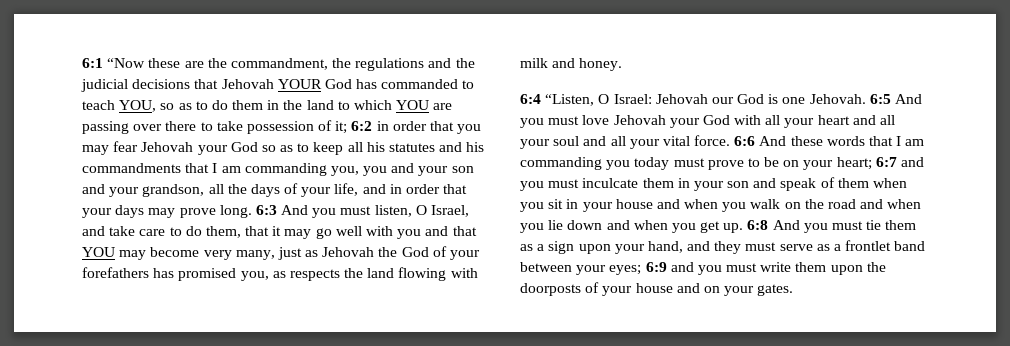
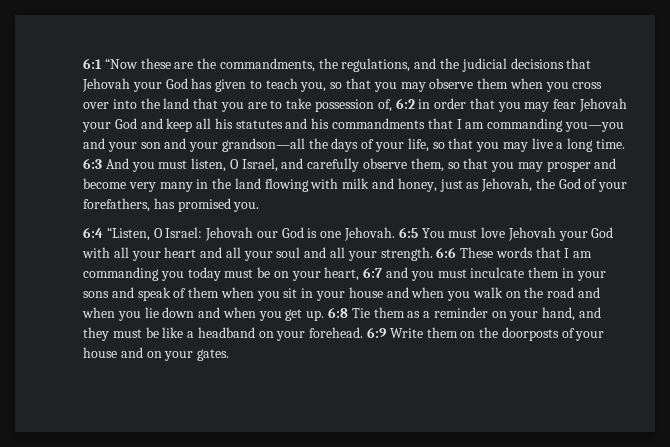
[230,58,425,71] commandment, the regulations -> [219,58,411,72] commandments, the regulations,
[277,79,322,89] YOUR -> [132,82,162,92] your
[381,79,459,89] commanded -> [215,79,247,92] given
[119,100,453,112] [82,121,197,134] YOU, so as to do them in the land to which YOU are passing over there -> [300,78,603,92] [83,98,267,112] you, so that you may observe them when you cross over into the land that you are
[318,120,348,134] of it; -> [377,99,392,112] of,
[261,143,310,152] so as to -> [140,118,163,129] and
[330,166,388,176] you, you -> [564,122,624,132] you—you
[142,184,224,197] grandson, all -> [221,138,305,152] grandson—all
[362,184,468,194] [82,205,252,218] and in order that your days may prove long. -> [432,138,626,152] so that you may live a long time.
[109,226,477,239] [82,246,481,260] [82,267,340,281] take care to do them, that it may go well with you and that YOU may become very many, just as Jehovah the God of your forefathers has promised you, as respects -> [307,158,617,172] [83,178,209,192] carefully observe them, so that you may prosper and become very many in
[579,58,623,71] honey. -> [397,178,628,192] [83,198,260,212] honey, just as Jehovah, the God of your forefathers, has promised you.
[895,94,923,104] [520,118,544,128] And you -> [421,228,445,238] You
[662,135,823,146] vital force. 6:6 And these -> [380,247,494,261] strength. 6:6 These
[707,158,760,170] prove to -> (254, 273) none
[836,157,872,170] heart; -> [324,267,360,281] heart,
[727,181,750,188] son -> [83,291,109,298] sons
[772,220,882,233] And you must tie -> [351,308,370,318] Tie
[548,241,611,254] sign upon -> [433,307,507,318] reminder on
[779,240,926,251] [520,262,863,275] serve as a frontlet band between your eyes; 6:9 and you must write them upon -> [145,327,476,341] be like a headband on your forehead. 6:9 Write them on

